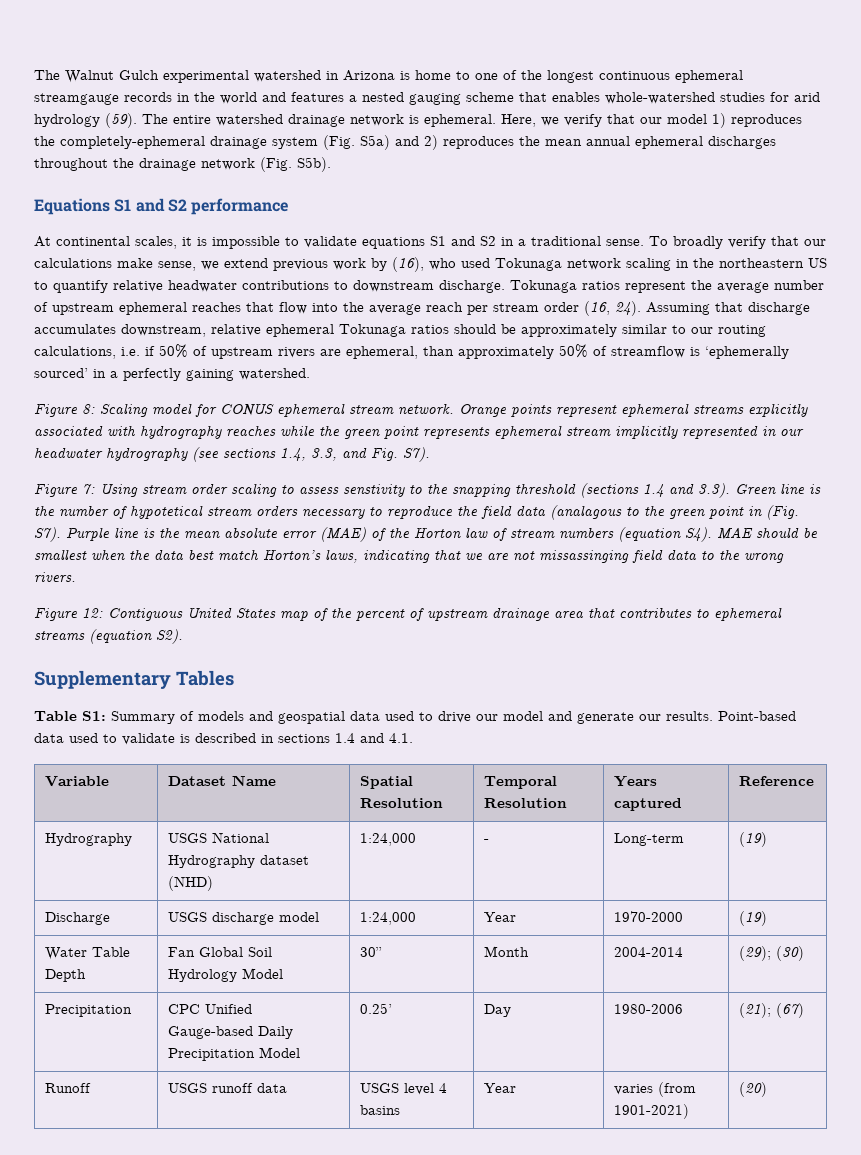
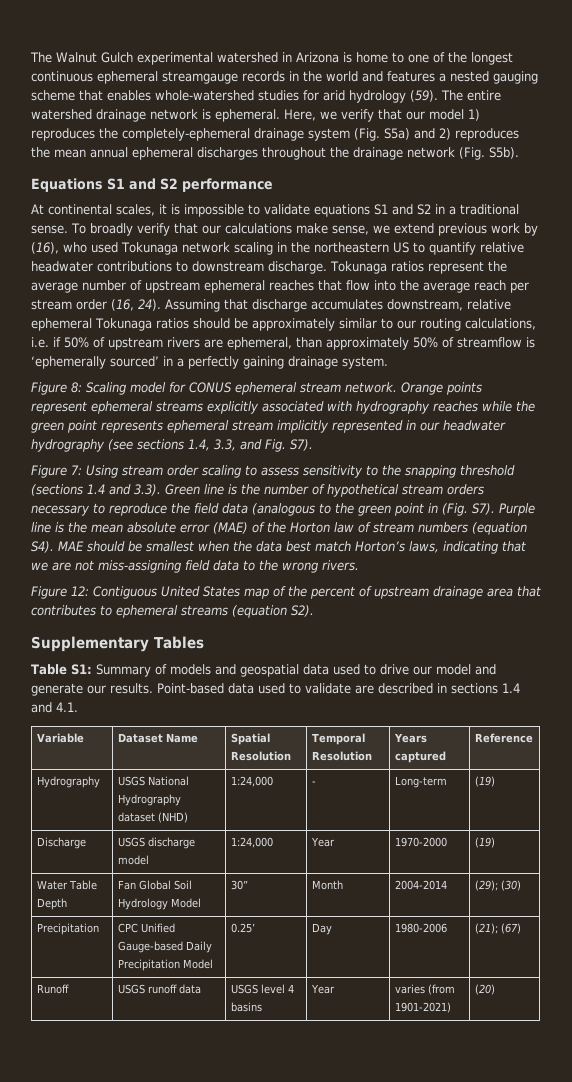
[239,368,310,380] watershed. -> [288,356,388,369] drainage system.
[343,484,405,497] senstivity -> [303,465,363,478] sensitivity
[130,505,203,519] hypotetical -> [327,484,399,497] hypothetical
[550,505,622,520] (analagous -> [252,503,315,516] (analogous
[539,550,629,563] missassinging -> [98,560,181,573] miss-assigning
[180,734,190,743] is -> [355,685,374,694] are

